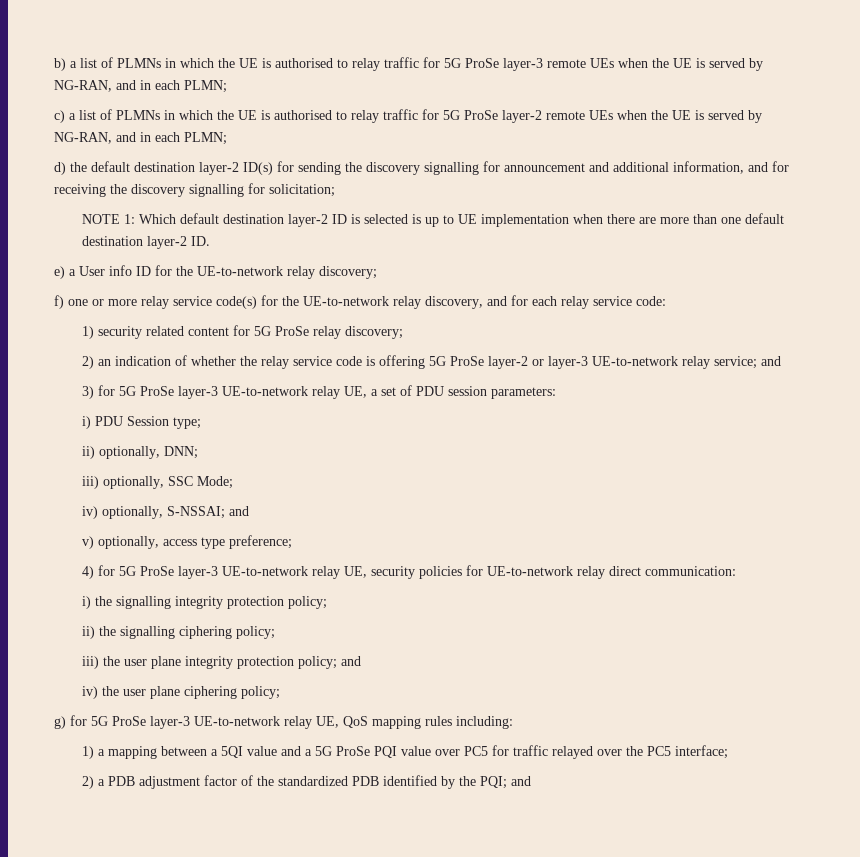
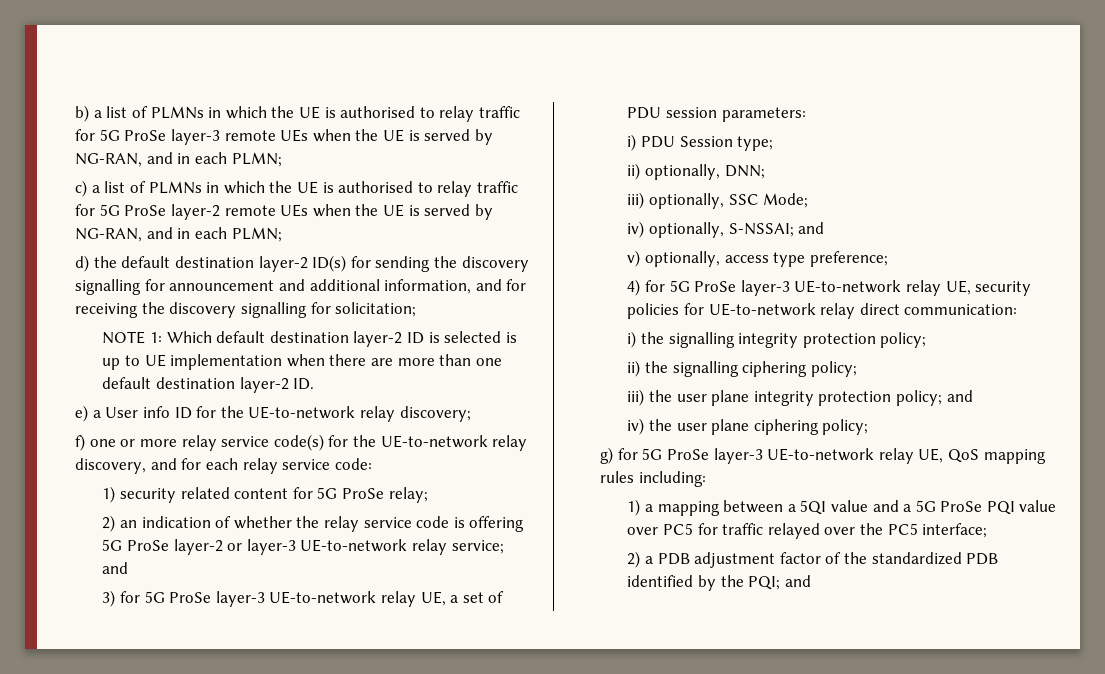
[312,326,403,339] relay discovery; -> [388,487,428,503] relay;

